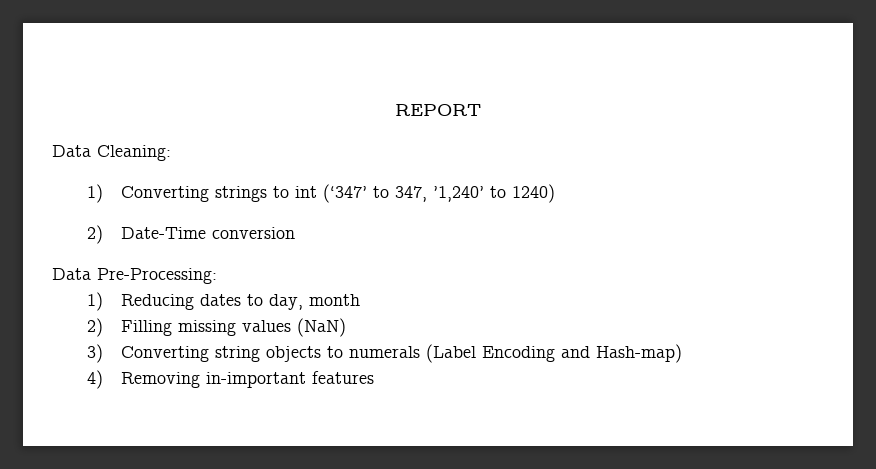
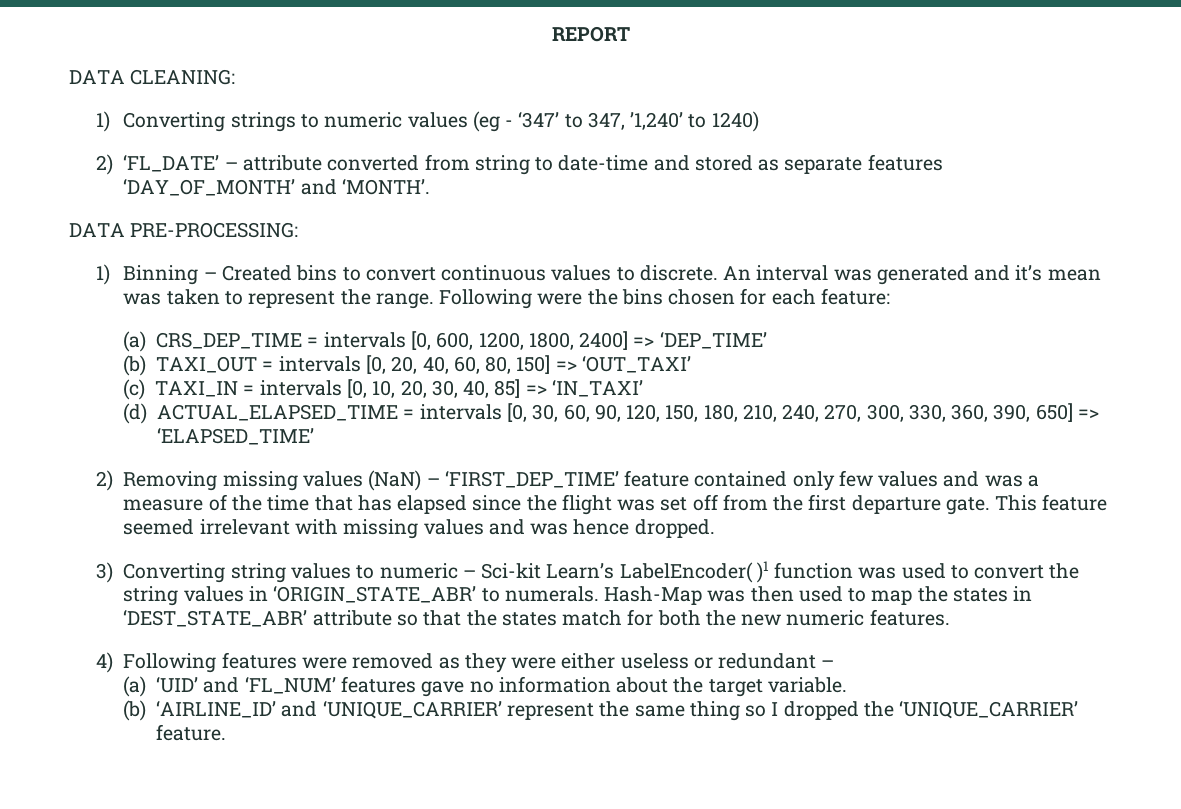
[52,145,171,161] Data Cleaning: -> [69,69,236,85] DATA CLEANING:
[295,184,368,203] int (‘347’ -> [324,111,560,132] numeric values (eg - ‘347’
[121,227,296,239] [52,268,217,284] [86,292,361,311] [86,318,347,337] [86,344,683,363] [86,370,375,389] Date-Time conversion // Data Pre-Processing: // 1) Reducing dates to day, month // 2) Filling missing values (NaN) // 3) Converting string objects to numerals (Label Encoding and Hash-map) // 4) Removing in-important features -> [123,154,943,175] [123,178,430,196] [69,222,299,238] [96,264,1101,285] [123,288,890,309] [123,331,767,352] [123,355,691,376] [123,379,643,400] [123,403,1099,424] [157,427,315,445] [96,470,1039,491] [123,494,1108,515] [123,519,715,539] [96,561,1080,583] [123,585,1033,606] [123,609,950,627] [96,652,835,673] [123,676,847,697] [123,700,1079,721] [156,724,227,741] ‘FL_DATE’ – attribute converted from string to date-time and stored as separate features ‘DAY_OF_MONTH’ and ‘MONTH’. // DATA PRE-PROCESSING: // 1) Binning – Created bins to convert continuous values to discrete. An interval was generated and it’s mean was taken to represent the range. Following were the bins chosen for each feature: // (a) CRS_DEP_TIME = intervals [0, 600, 1200, 1800, 2400] => ‘DEP_TIME’ // (b) TAXI_OUT = intervals [0, 20, 40, 60, 80, 150] => ‘OUT_TAXI’ // (c) TAXI_IN = intervals [0, 10, 20, 30, 40, 85] => ‘IN_TAXI’ // (d) ACTUAL_ELAPSED_TIME = intervals [0, 30, 60, 90, 120, 150, 180, 210, 240, 270, 300, 330, 360, 390, 650] => ‘ELAPSED_TIME’ // 2) Removing missing values (NaN) – ‘FIRST_DEP_TIME’ feature contained only few values and was a measure of the time that has elapsed since the flight was set off from the first departure gate. This feature seemed irrelevant with missing values and was hence dropped. // 3) Converting string values to numeric – Sci-kit Learn’s LabelEncoder( )1 function was used to convert the string values in ‘ORIGIN_STATE_ABR’ to numerals. Hash-Map was then used to map the states in ‘DEST_STATE_ABR’ attribute so that the states match for both the new numeric features. // 4) Following features were removed as they were either useless or redundant – // (a) ‘UID’ and ‘FL_NUM’ features gave no information about the target variable. // (b) ‘AIRLINE_ID’ and ‘UNIQUE_CARRIER’ represent the same thing so I dropped the ‘UNIQUE_CARRIER’ feature.

